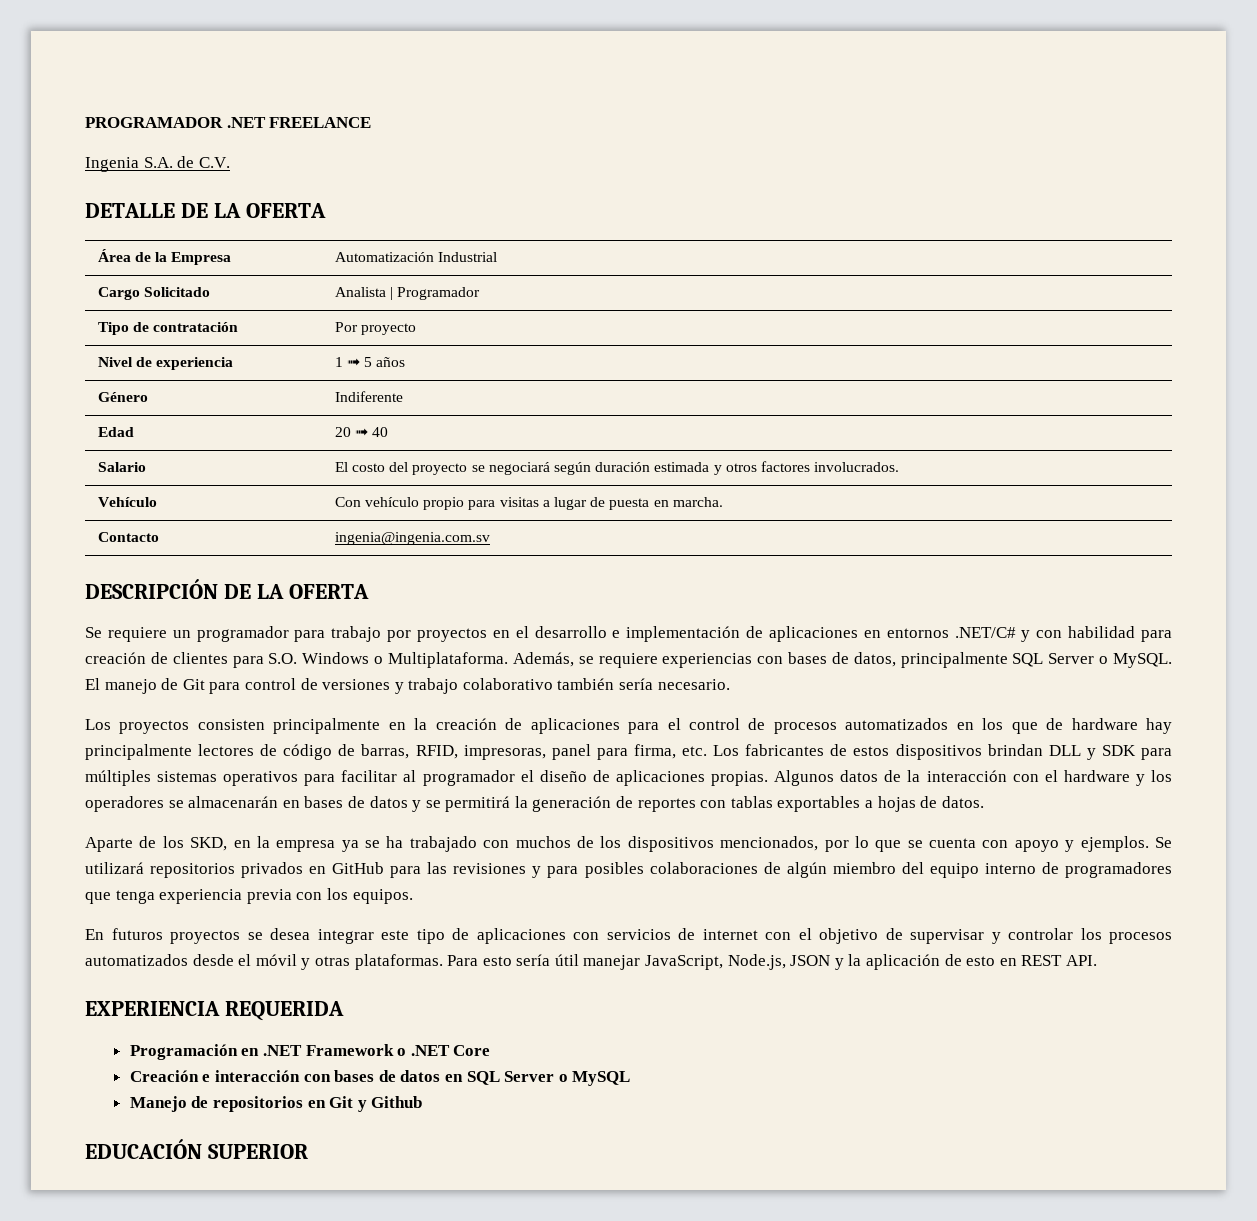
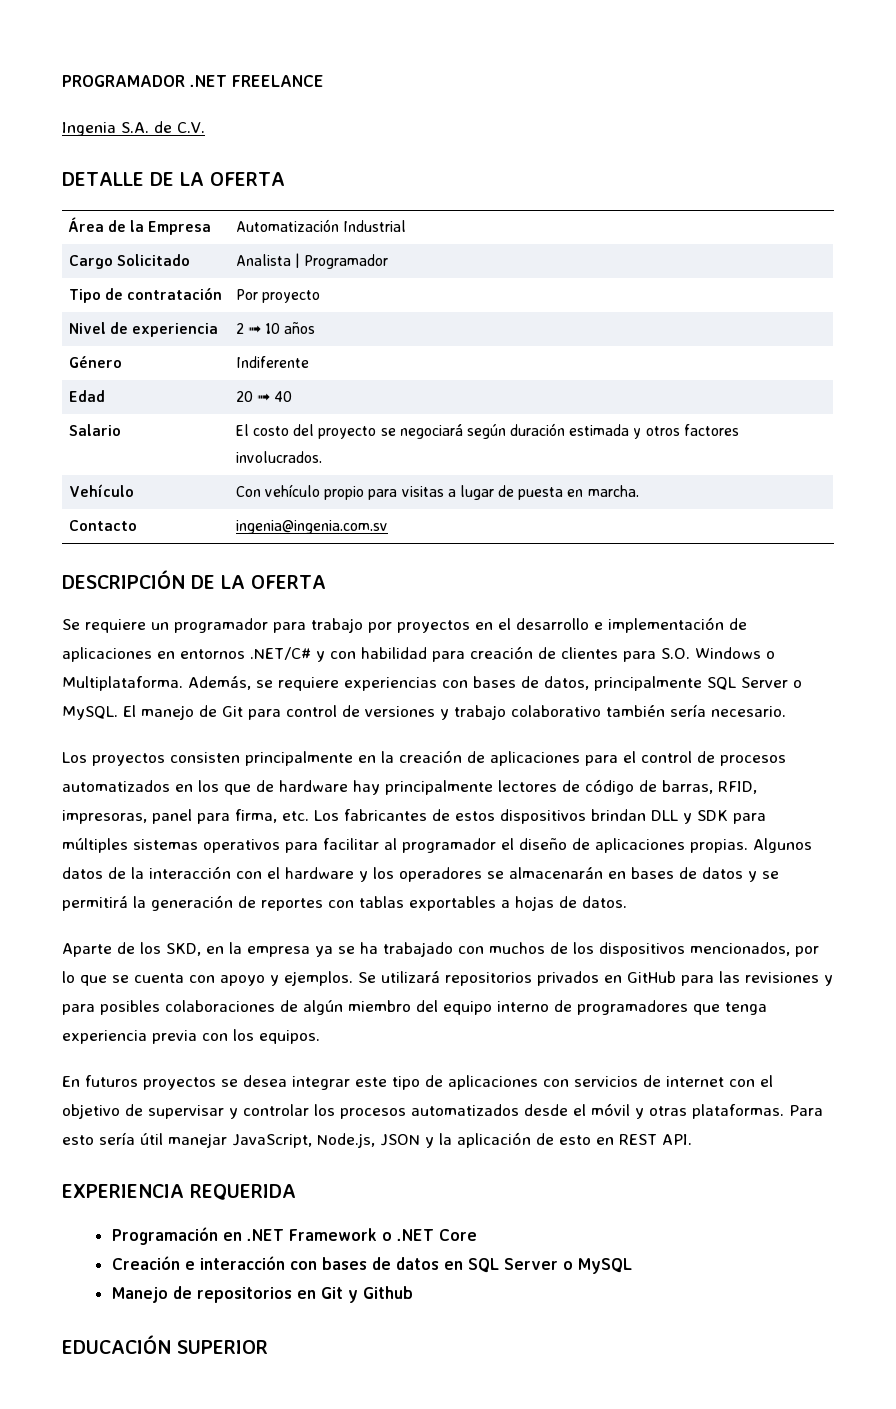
[334,357,373,367] 1 ➟ 5 -> [235,323,281,334] 2 ➟ 10

